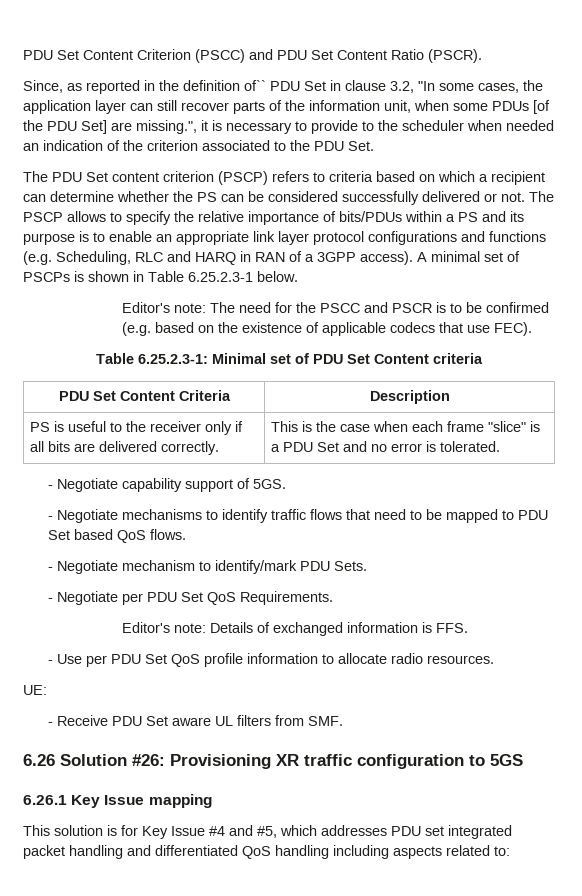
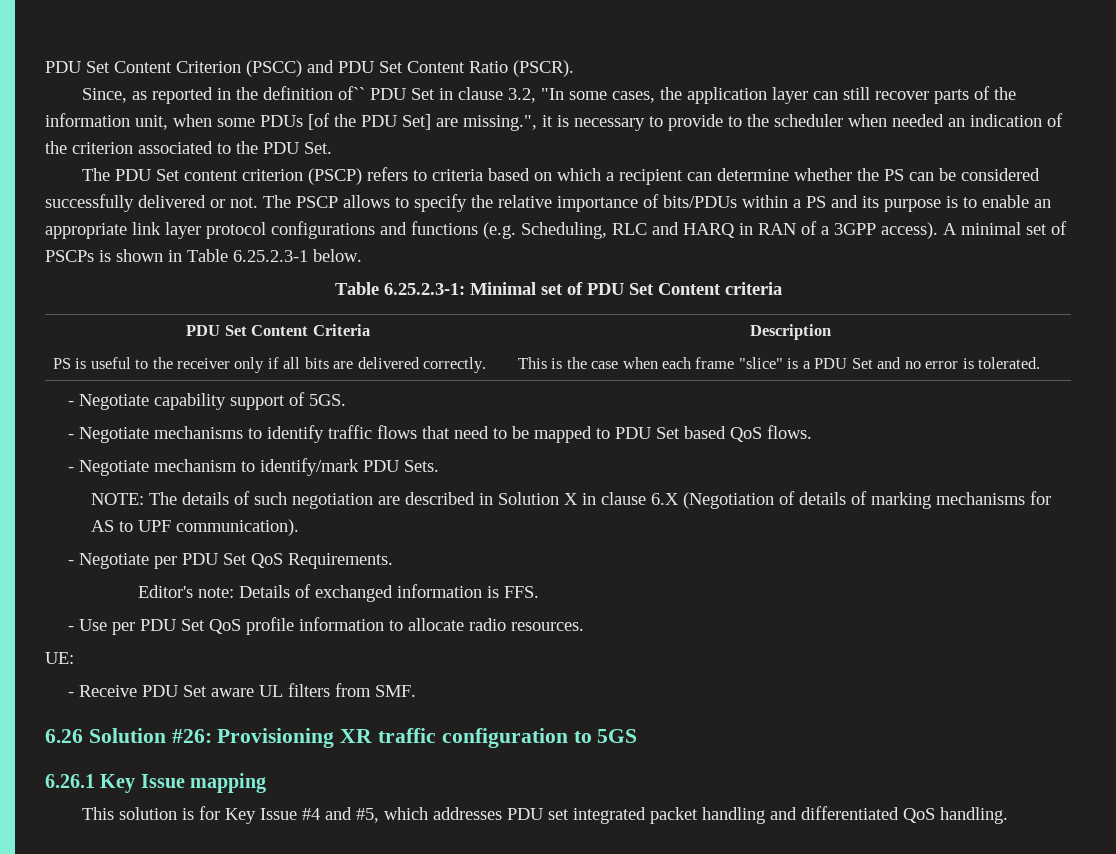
[122,302,550,313] [122,322,533,336] // Editor's note: The need for the PSCC and PSCR is to be confirmed (e.g. based on the existence of applicable codecs that use FEC). -> (362, 255) none
(367, 566) none -> [91,491,1052,509] [91,519,300,536] // NOTE: The details of such negotiation are described in Solution X in clause 6.X (Negotiation of details of marking mechanisms for AS to UPF communication).
[275,845,510,859] handling including aspects related to: -> [940,807,1009,824] handling.

